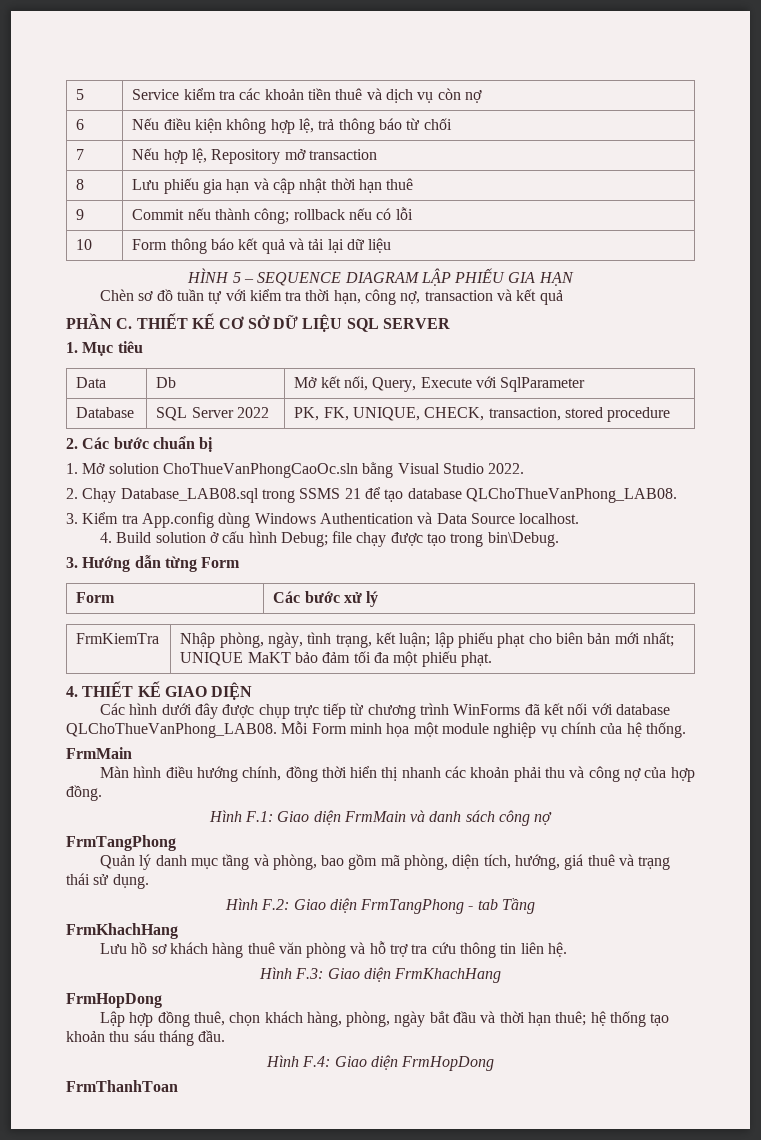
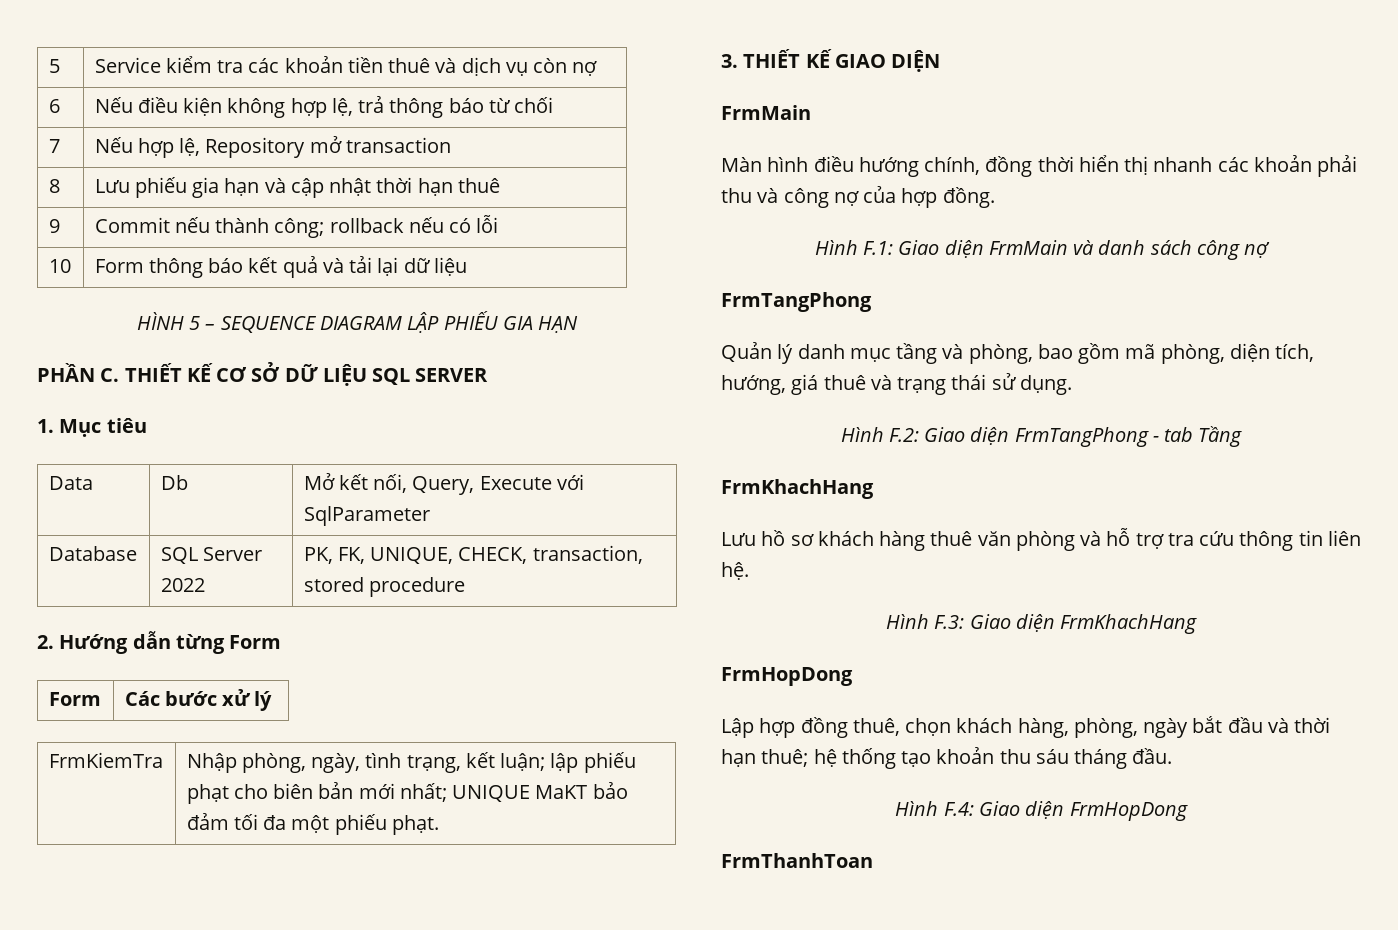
[99,289,563,305] // Chèn sơ đồ tuần tự với kiểm tra thời hạn, công nợ, transaction và kết quả -> (579, 324) none
[82,436,214,452] [66,462,525,478] [66,487,677,503] [66,512,580,528] [99,531,559,547] [66,557,78,568] Các bước chuẩn bị // 1. Mở solution ChoThueVanPhongCaoOc.sln bằng Visual Studio 2022. // 2. Chạy Database_LAB08.sql trong SSMS 21 để tạo database QLChoThueVanPhong_LAB08. // 3. Kiểm tra App.config dùng Windows Authentication và Data Source localhost. // 4. Build solution ở cấu hình Debug; file chạy được tạo trong bin\Debug. // 3. -> (54, 642) none
[66,686,78,697] 4. -> [721,54,738,68] 3.
[99,703,671,719] [66,721,686,738] // Các hình dưới đây được chụp trực tiếp từ chương trình WinForms đã kết nối với database QLChoThueVanPhong_LAB08. Mỗi Form minh họa một module nghiệp vụ chính của hệ thống. -> (941, 61) none

